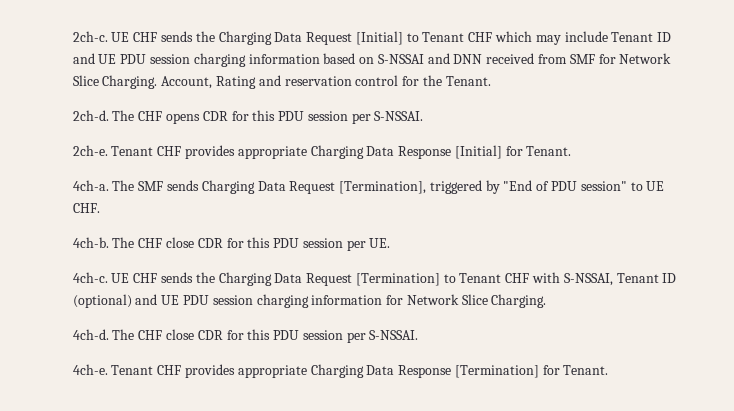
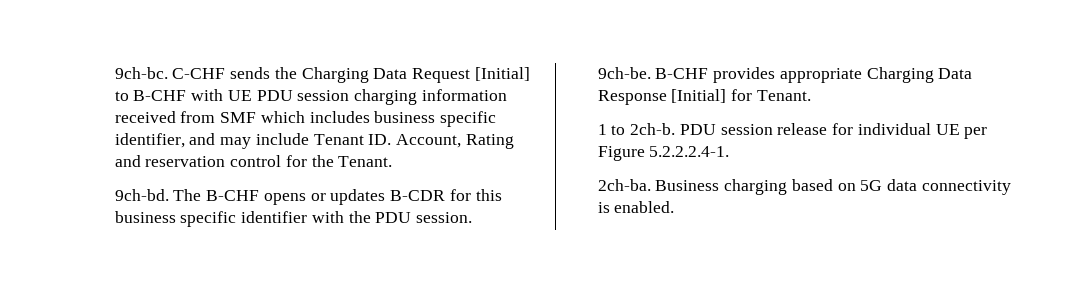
[72,31,158,42] 2ch-c. UE CHF -> [114,67,226,79] 9ch-bc. C-CHF
[422,31,672,45] [72,53,672,67] [72,75,158,89] Tenant CHF which may include Tenant ID and UE PDU session charging information based on S-NSSAI and DNN received from SMF for Network Slice Charging. -> [133,89,507,105] [114,111,497,127] [114,133,392,149] B-CHF with UE PDU session charging information received from SMF which includes business specific identifier, and may include Tenant ID.
[72,110,424,124] [72,145,182,156] 2ch-d. The CHF opens CDR for this PDU session per S-NSSAI. // 2ch-e. Tenant CHF -> [114,189,502,205] [114,211,473,227] [597,67,709,79] 9ch-bd. The B-CHF opens or updates B-CDR for this business specific identifier with the PDU session. // 9ch-be. B-CHF
[72,180,665,194] [72,203,100,213] [72,237,391,251] [72,272,677,286] [72,294,547,308] [72,329,419,343] [72,364,609,378] 4ch-a. The SMF sends Charging Data Request [Termination], triggered by "End of PDU session" to UE CHF. // 4ch-b. The CHF close CDR for this PDU session per UE. // 4ch-c. UE CHF sends the Charging Data Request [Termination] to Tenant CHF with S-NSSAI, Tenant ID (optional) and UE PDU session charging information for Network Slice Charging. // 4ch-d. The CHF close CDR for this PDU session per S-NSSAI. // 4ch-e. Tenant CHF provides appropriate Charging Data Response [Termination] for Tenant. -> [597,123,988,139] [597,146,730,161] [597,179,1011,195] [597,201,675,213] 1 to 2ch-b. PDU session release for individual UE per Figure 5.2.2.2.4-1. // 2ch-ba. Business charging based on 5G data connectivity is enabled.

